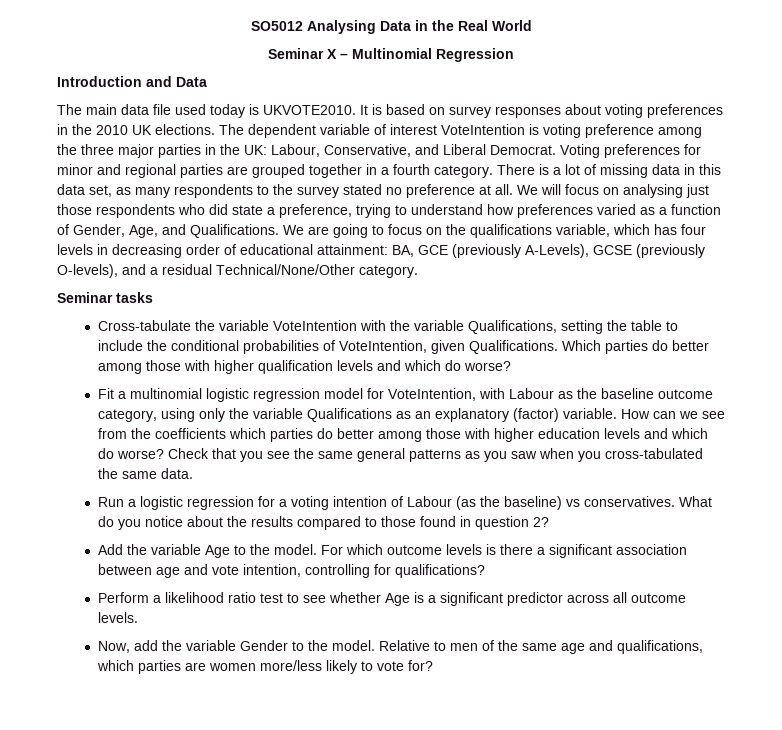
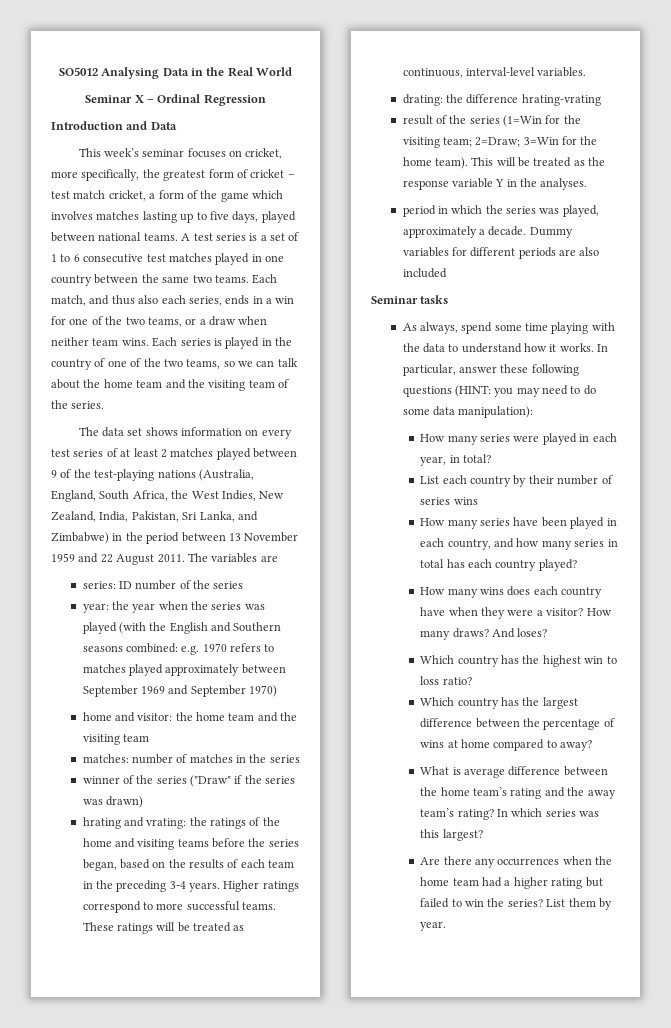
[352,48,432,59] Multinomial -> [157,94,201,103] Ordinal
[57,104,723,118] [57,124,702,138] [57,144,701,158] [57,164,721,178] [57,184,709,198] [57,204,721,218] [57,224,706,238] [57,244,705,258] [57,264,418,278] [57,292,153,303] [97,320,678,334] [97,340,709,354] [97,360,511,374] [97,388,713,402] [97,408,725,422] [97,428,708,442] [97,448,703,462] [97,468,193,479] [97,496,712,510] [97,516,549,530] [97,544,687,558] [97,564,485,578] [97,592,686,606] [97,612,138,623] [97,640,703,654] [96,660,433,674] The main data file used today is UKVOTE2010. It is based on survey responses about voting preferences in the 2010 UK elections. The dependent variable of interest VoteIntention is voting preference among the three major parties in the UK: Labour, Conservative, and Liberal Democrat. Voting preferences for minor and regional parties are grouped together in a fourth category. There is a lot of missing data in this data set, as many respondents to the survey stated no preference at all. We will focus on analysing just those respondents who did state a preference, trying to understand how preferences varied as a function of Gender, Age, and Qualifications. We are going to focus on the qualifications variable, which has four levels in decreasing order of educational attainment: BA, GCE (previously A-Levels), GCSE (previously O-levels), and a residual Technical/None/Other category. // Seminar tasks // Cross-tabulate the variable VoteIntention with the variable Qualifications, setting the table to include the conditional probabilities of VoteIntention, given Qualifications. Which parties do better among those with higher qualification levels and which do worse? // Fit a multinomial logistic regression model for VoteIntention, with Labour as the baseline outcome category, using only the variable Qualifications as an explanatory (factor) variable. How can we see from the coefficients which parties do better among those with higher education levels and which do worse? Check that you see the same general patterns as you saw when you cross-tabulated the same data. // Run a logistic regression for a voting intention of Labour (as the baseline) vs conservatives. What do you notice about the results compared to those found in question 2? // Add the variable Age to the model. For which outcome levels is there a significant association between age and vote intention, controlling for qualifications? // Perform a likelihood ratio test to see whether Age is a significant predictor across all outcome levels. // Now, add the variable Gender to the model. Relative to men of the same age and qualifications, which parties are women more/less likely to vote for? -> [78,148,283,159] [51,169,295,181] [51,190,283,202] [51,211,296,223] [51,232,300,242] [51,253,284,265] [51,274,278,286] [51,295,295,306] [51,316,268,327] [51,337,292,349] [51,358,298,370] [51,379,289,391] [51,400,105,409] [78,427,292,439] [51,448,297,460] [51,469,254,481] [51,490,285,502] [51,511,258,522] [51,532,299,544] [51,553,278,565] [82,580,244,590] [82,601,265,613] [82,622,282,634] [82,643,275,655] [82,664,286,676] [82,685,277,697] [82,712,298,722] [82,734,149,745] [82,754,300,764] [82,775,296,787] [82,796,143,808] [82,817,280,829] [82,838,299,850] [82,859,295,871] [82,880,299,892] [82,901,276,913] [82,922,245,934] [402,67,587,78] [402,94,601,106] [402,115,581,127] [402,136,598,148] [402,157,606,169] [402,178,588,190] [402,205,599,217] [402,226,573,238] [402,247,600,259] [402,268,447,278] [371,295,449,304] [402,322,615,334] [402,343,609,353] [402,364,579,376] [402,385,596,397] [402,406,534,418] [420,433,617,445] [420,454,491,466] [420,475,613,487] [420,497,478,505] [420,517,617,529] [420,538,618,550] [420,559,577,571] [420,586,603,598] [420,607,612,619] [420,628,548,640] [420,655,617,667] [420,676,472,685] [420,697,578,709] [420,718,615,730] [420,739,593,751] [420,766,608,778] [420,787,616,799] [420,808,600,820] [420,829,483,841] [420,856,613,868] [420,877,603,889] [420,898,612,910] [420,921,447,931] This week’s seminar focuses on cricket, more specifically, the greatest form of cricket – test match cricket, a form of the game which involves matches lasting up to five days, played between national teams. A test series is a set of 1 to 6 consecutive test matches played in one country between the same two teams. Each match, and thus also each series, ends in a win for one of the two teams, or a draw when neither team wins. Each series is played in the country of one of the two teams, so we can talk about the home team and the visiting team of the series. // The data set shows information on every test series of at least 2 matches played between 9 of the test-playing nations (Australia, England, South Africa, the West Indies, New Zealand, India, Pakistan, Sri Lanka, and Zimbabwe) in the period between 13 November 1959 and 22 August 2011. The variables are // series: ID number of the series // year: the year when the series was played (with the English and Southern seasons combined: e.g. 1970 refers to matches played approximately between September 1969 and September 1970) // home and visitor: the home team and the visiting team // matches: number of matches in the series // winner of the series ("Draw" if the series was drawn) // hrating and vrating: the ratings of the home and visiting teams before the series began, based on the results of each team in the preceding 3-4 years. Higher ratings correspond to more successful teams. These ratings will be treated as continuous, interval-level variables. // drating: the difference hrating-vrating // result of the series (1=Win for the visiting team; 2=Draw; 3=Win for the home team). This will be treated as the response variable Y in the analyses. // period in which the series was played, approximately a decade. Dummy variables for different periods are also included // Seminar tasks // As always, spend some time playing with the data to understand how it works. In particular, answer these following questions (HINT: you may need to do some data manipulation): // How many series were played in each year, in total? // List each country by their number of series wins // How many series have been played in each country, and how many series in total has each country played? // How many wins does each country have when they were a visitor? How many draws? And loses? // Which country has the highest win to loss ratio? // Which country has the largest difference between the percentage of wins at home compared to away? // What is average difference between the home team’s rating and the away team’s rating? In which series was this largest? // Are there any occurrences when the home team had a higher rating but failed to win the series? List them by year.

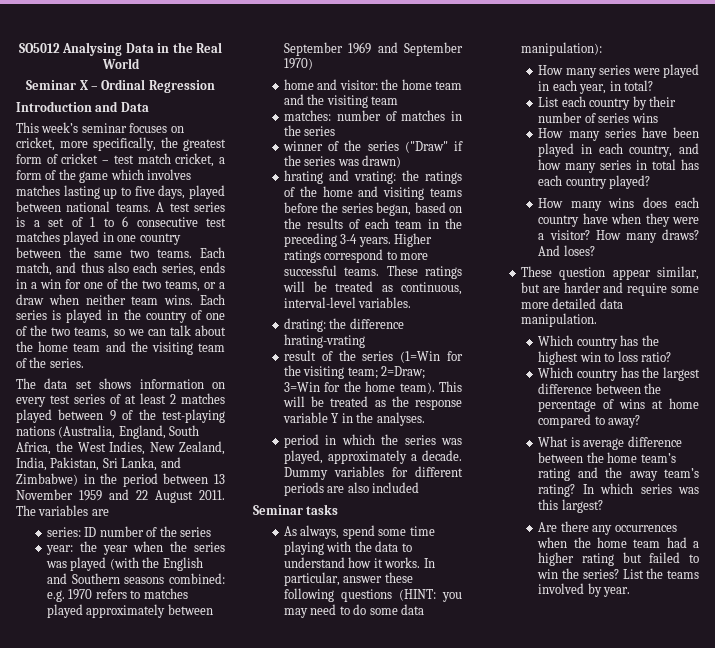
(548, 632) none -> [521,266,699,280] [521,282,699,296] [521,298,623,309] [521,313,598,327] // These question appear similar, but are harder and require some more detailed data manipulation.
[568,898,596,907] them -> [646,568,699,579] [538,583,585,594] the teams involved

